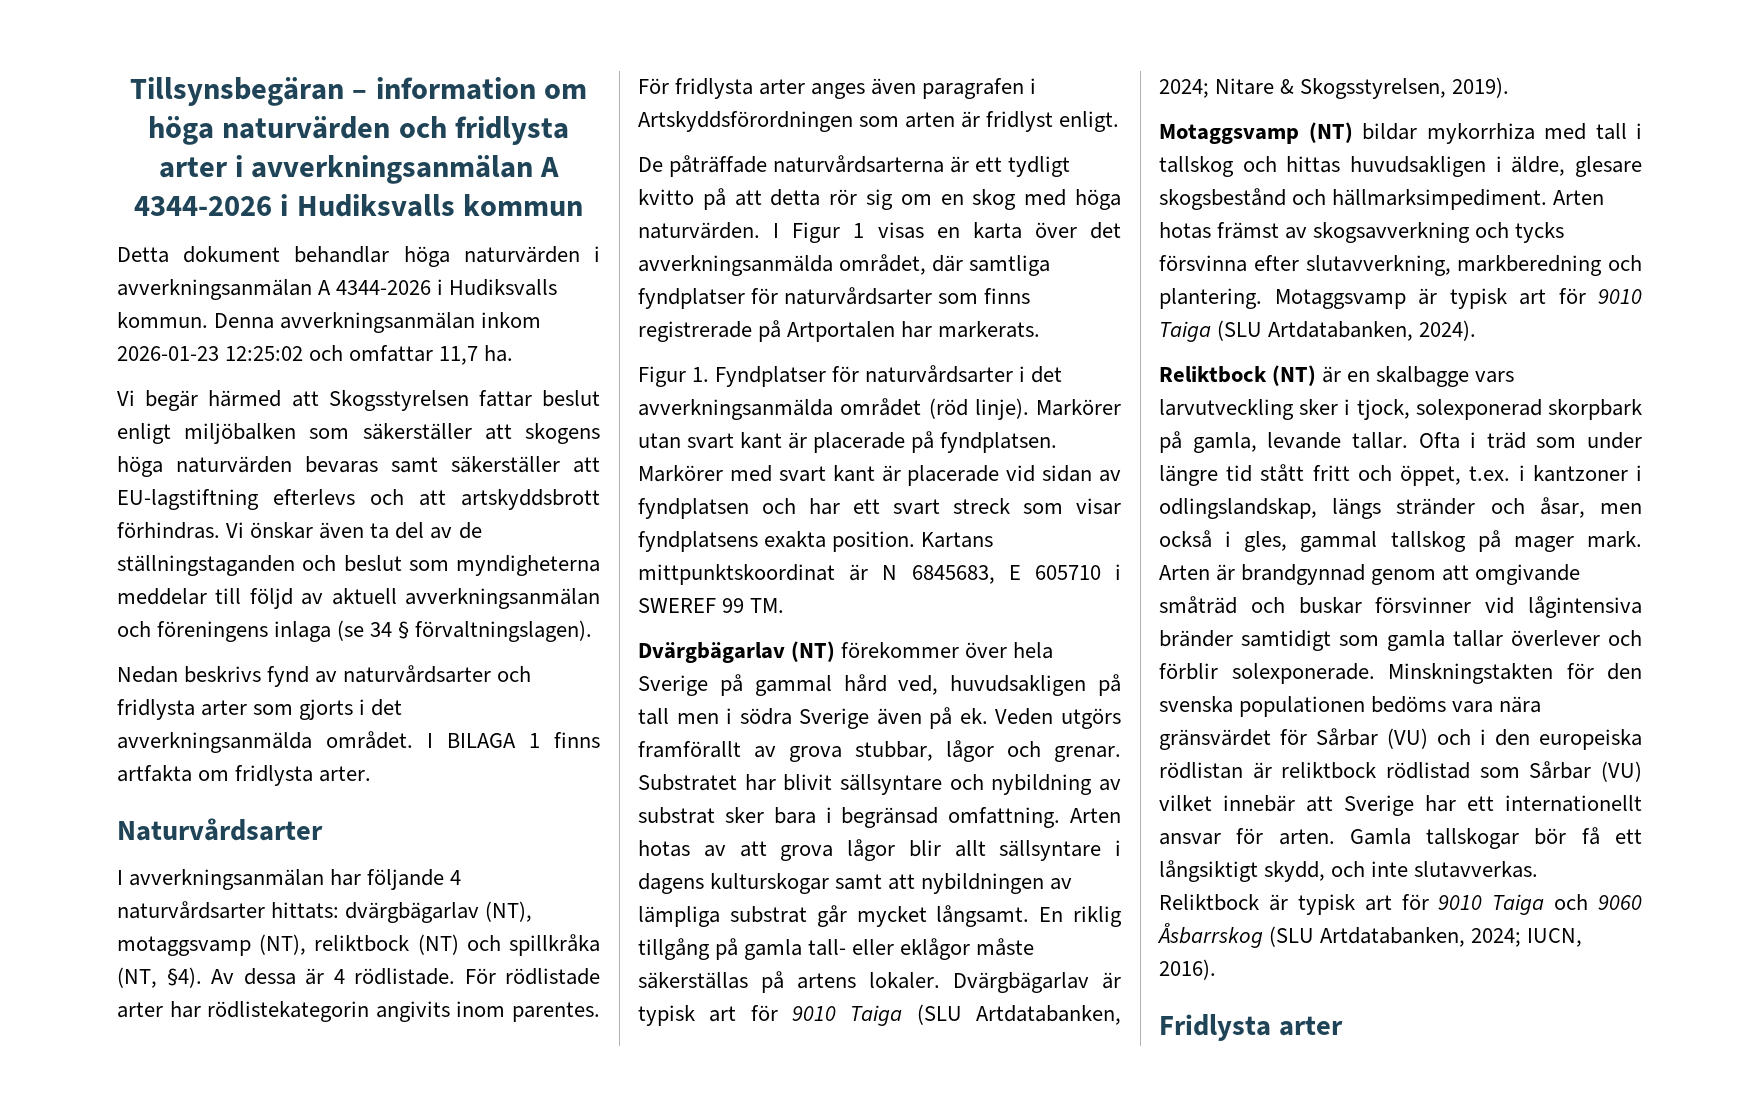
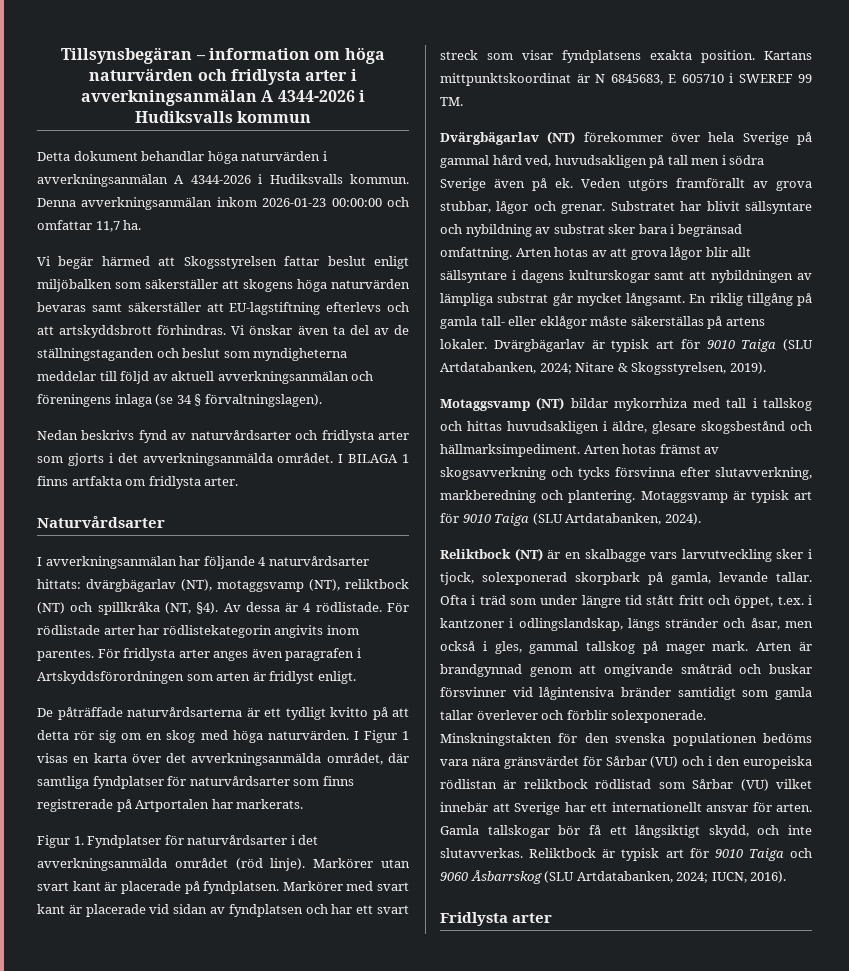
[225,346,304,361] 12:25:02 -> [331,198,382,207] 00:00:00

